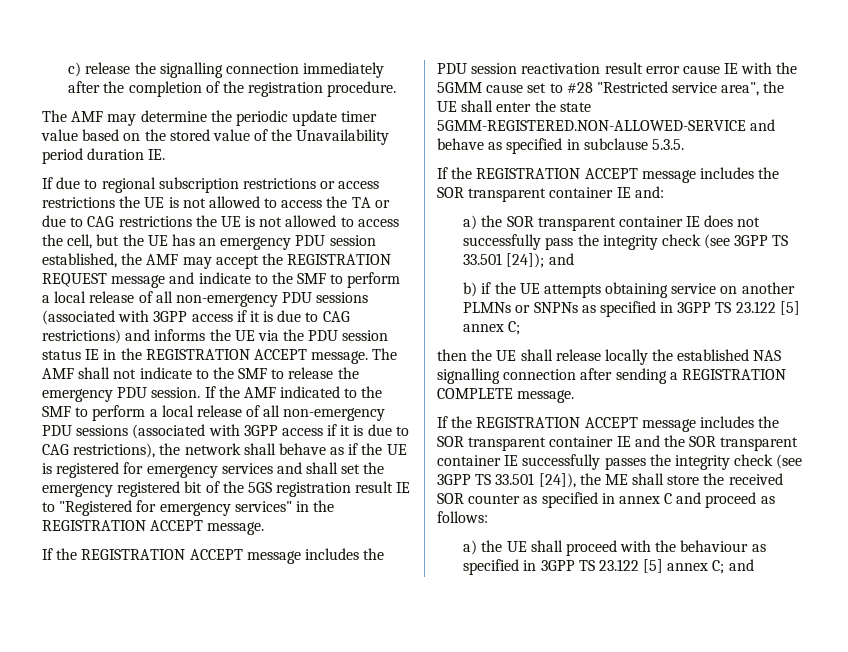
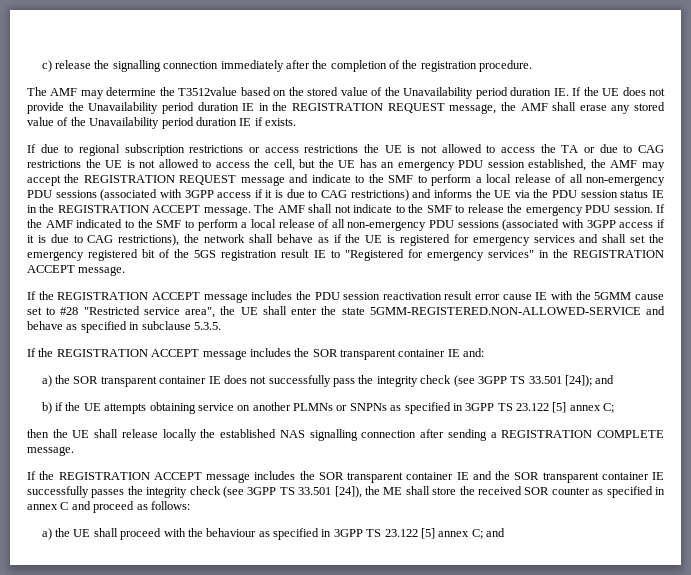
[235,110,378,126] [41,129,78,141] periodic update timer value -> [178,87,238,96] T3512value
(166, 154) none -> [572,87,666,96] [27,102,665,114] [27,117,296,129] If the UE does not provide the Unavailability period duration IE in the REGISTRATION REQUEST message, the AMF shall erase any stored value of the Unavailability period duration IE if exists.

